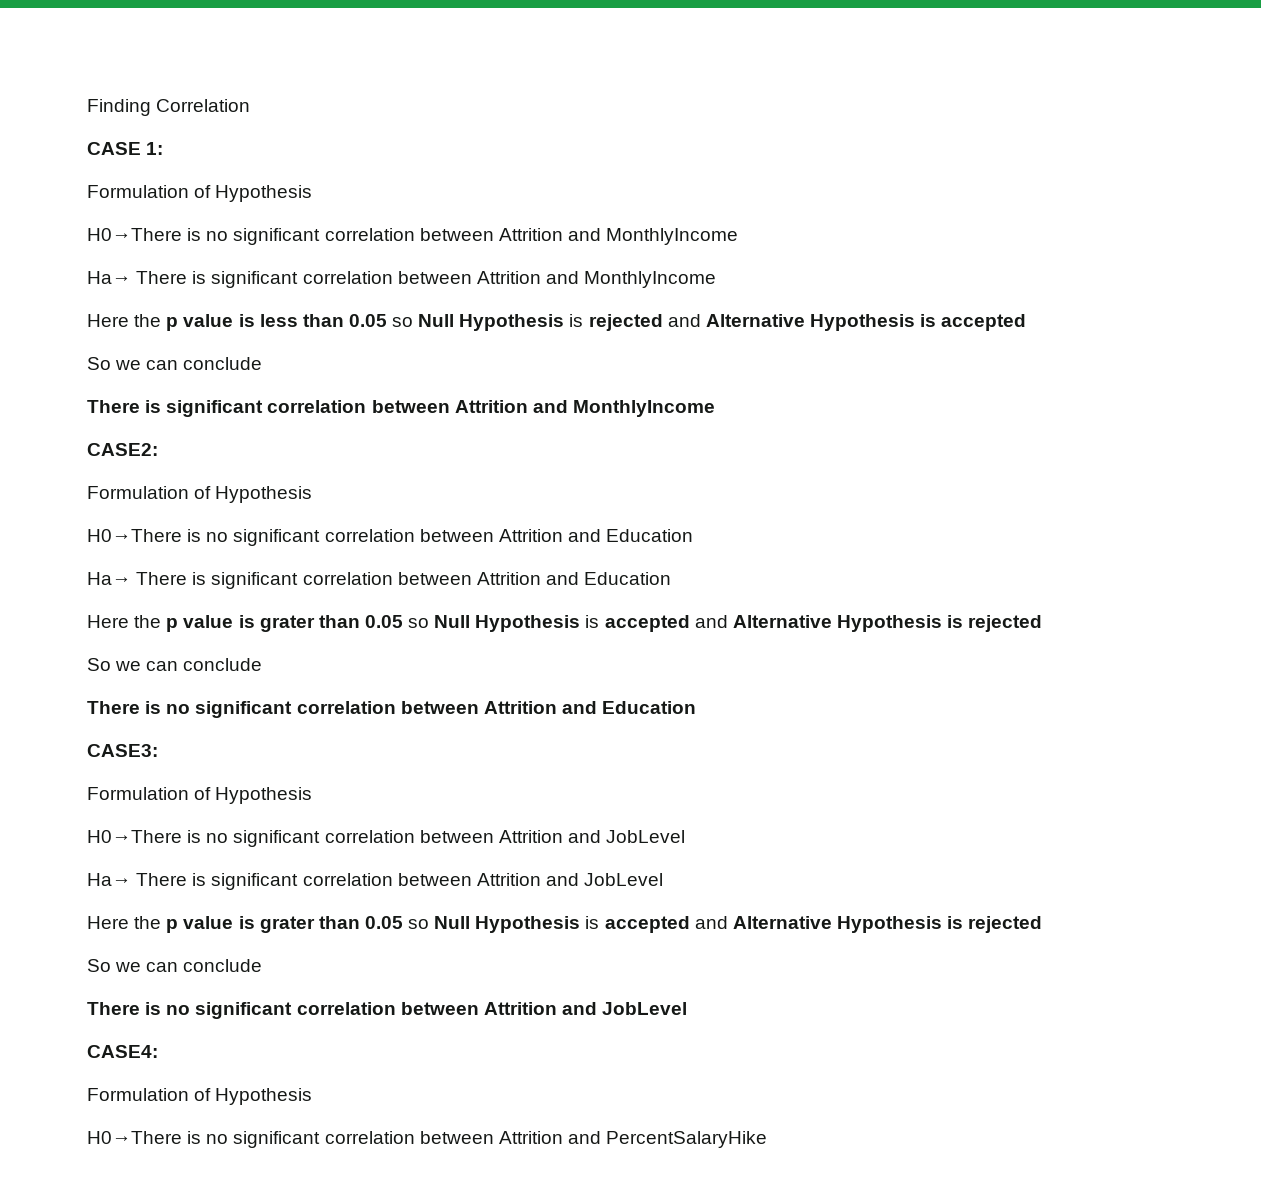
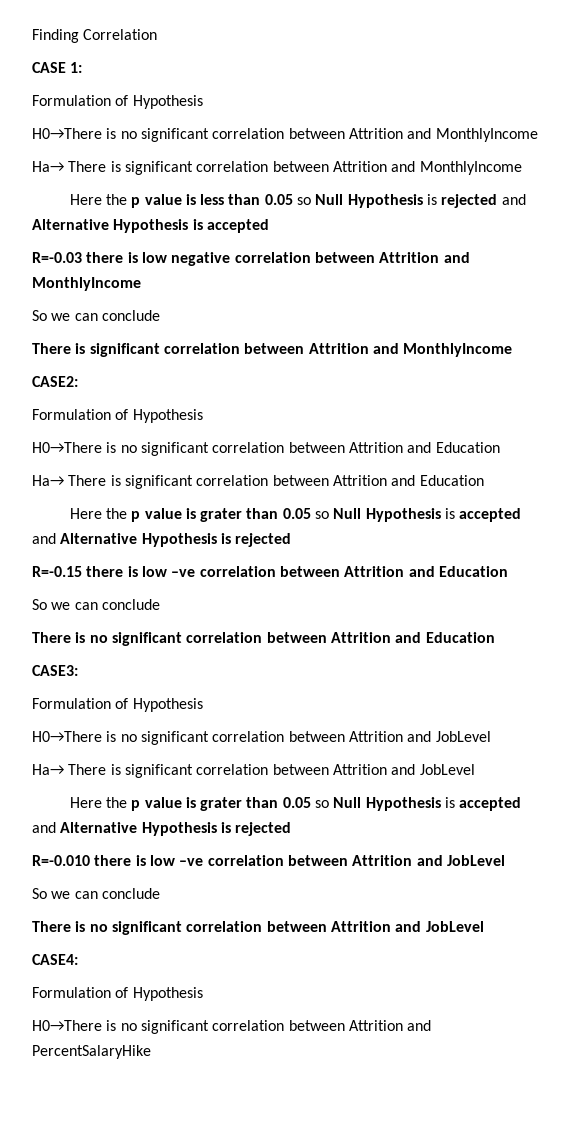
(1027, 322) none -> [32,252,470,266] [32,277,141,291] // R=-0.03 there is low negative correlation between Attrition and MonthlyIncome
(1043, 623) none -> [32,566,508,577] // R=-0.15 there is low –ve correlation between Attrition and Education
(1043, 924) none -> [32,855,505,866] // R=-0.010 there is low –ve correlation between Attrition and JobLevel

